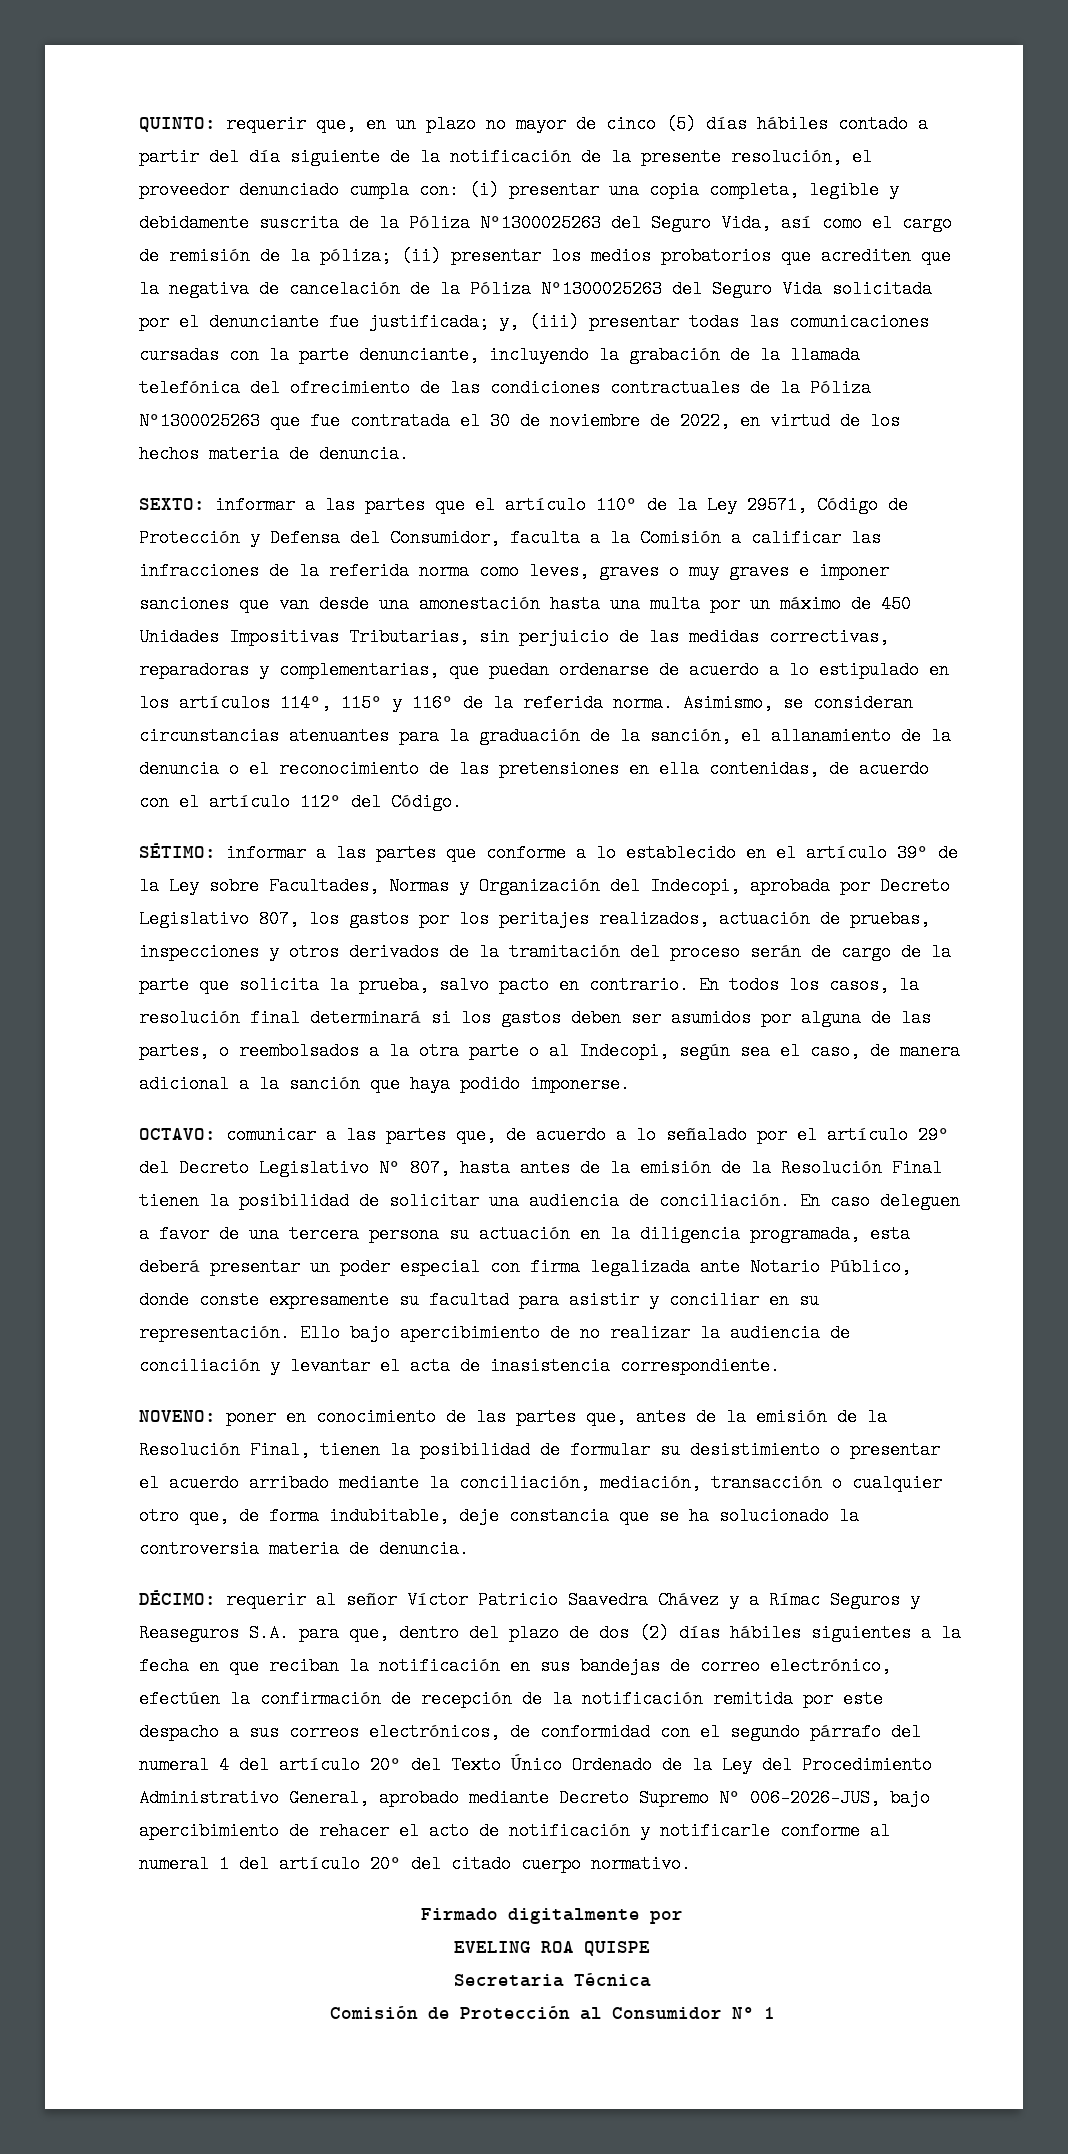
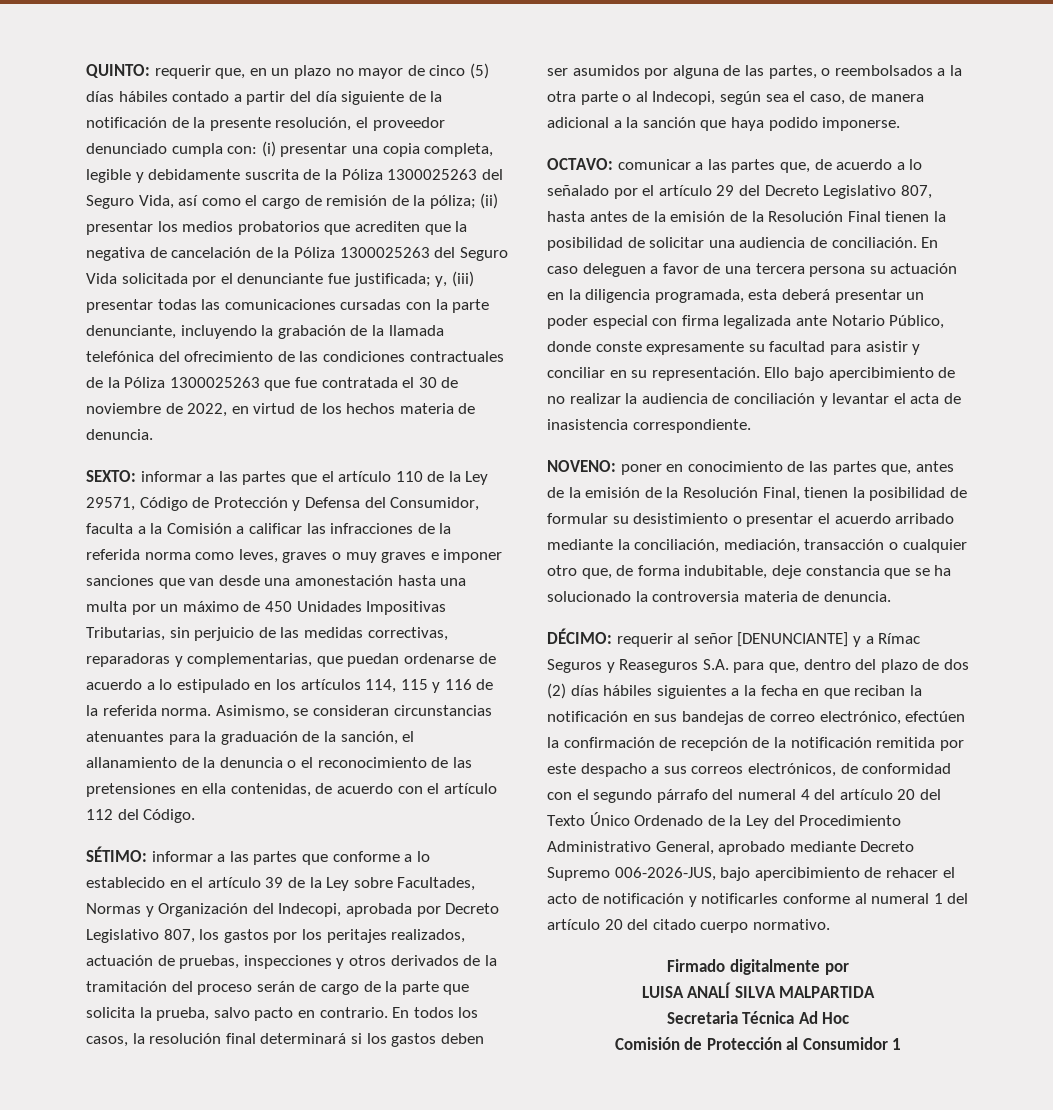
[480,214,601,232] N°1300025263 -> [387,169,478,180] 1300025263
[541,280,662,298] N°1300025263 -> [339,247,430,258] 1300025263
[139,412,260,430] N°1300025263 -> [169,377,260,388] 1300025263
[596,496,637,514] 110° -> [395,471,423,482] 110
[280,694,453,712] 114°, 115° y 116° -> [365,679,472,693] 114, 115 y 116
[300,793,341,811] 112° -> [86,809,113,820] 112
[897,844,928,862] 39° -> [265,877,284,888] 39
[918,1126,949,1144] 29° -> [716,185,735,196] 29
[379,1159,400,1177] N° -> (897, 192) none
[407,1591,719,1609] Víctor Patricio Saavedra Chávez -> [737,632,849,647] [DENUNCIANTE]
[370,1756,401,1774] 20° -> [897,789,916,800] 20
[719,1789,740,1807] N° -> (610, 874) none
[660,1822,770,1840] notificarle -> [701,893,779,904] notificarles
[370,1855,401,1873] 20° -> [604,919,623,930] 20
[454,1941,650,1956] EVELING ROA QUISPE -> [641,982,876,998] LUISA ANALÍ SILVA MALPARTIDA
(651, 1980) none -> [798,1011,850,1024] Ad Hoc
[731,2007,754,2019] N° -> (888, 1043) none

